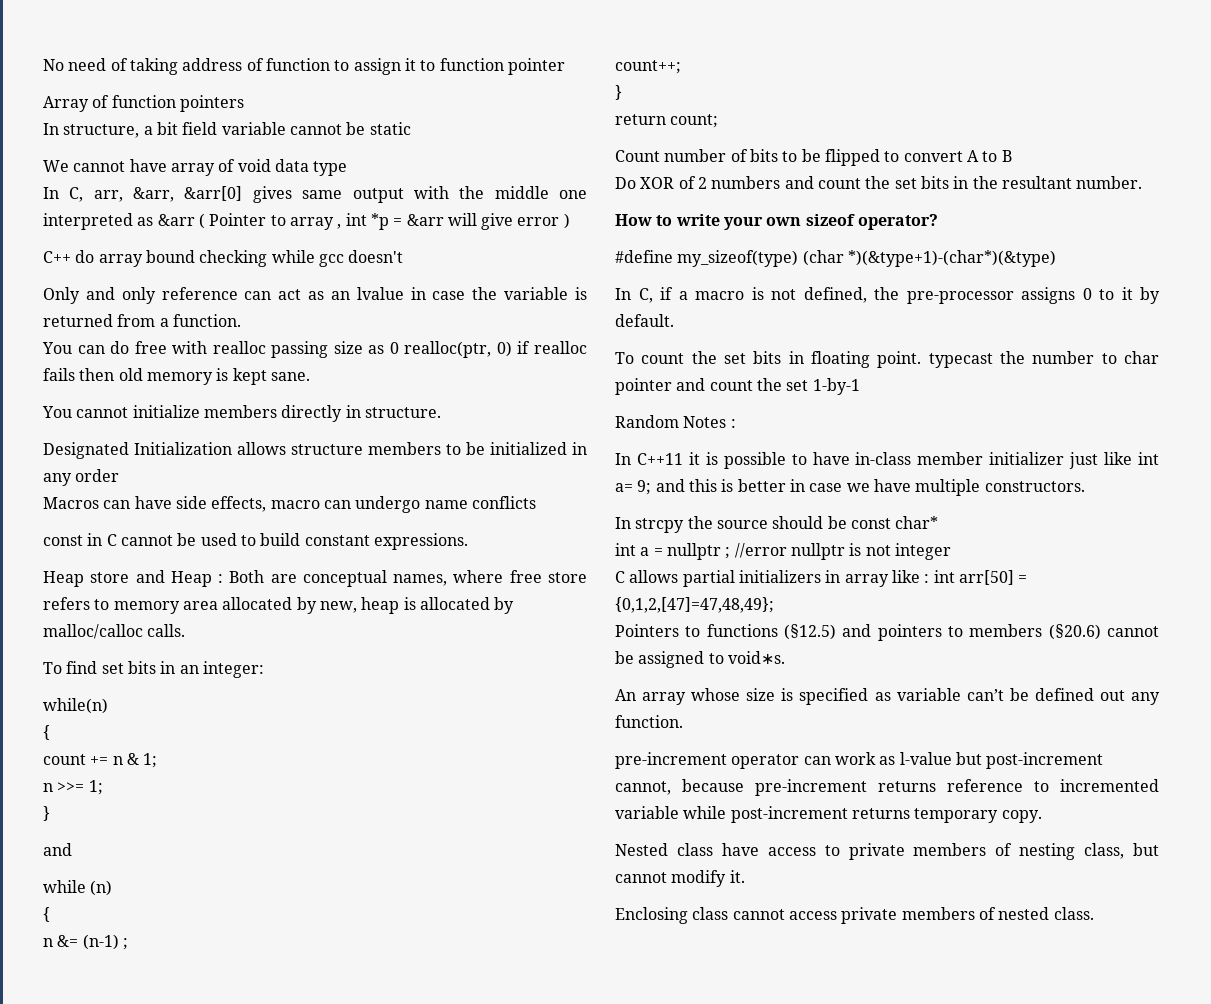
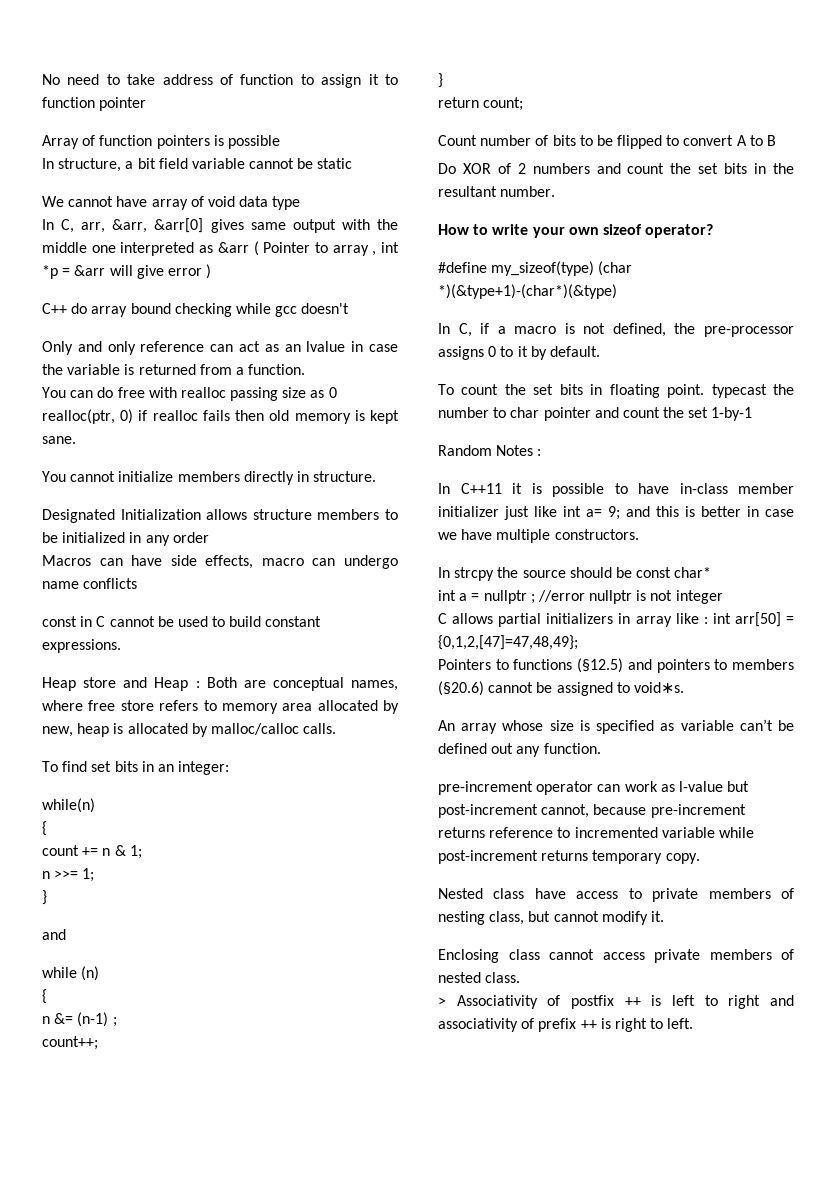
[110,58,178,75] of taking -> [106,74,156,85] to take
(244, 103) none -> [213,135,280,149] is possible
(1094, 913) none -> [438,995,794,1009] [438,1018,694,1032] // > Associativity of postfix ++ is left to right and associativity of prefix ++ is right to left.

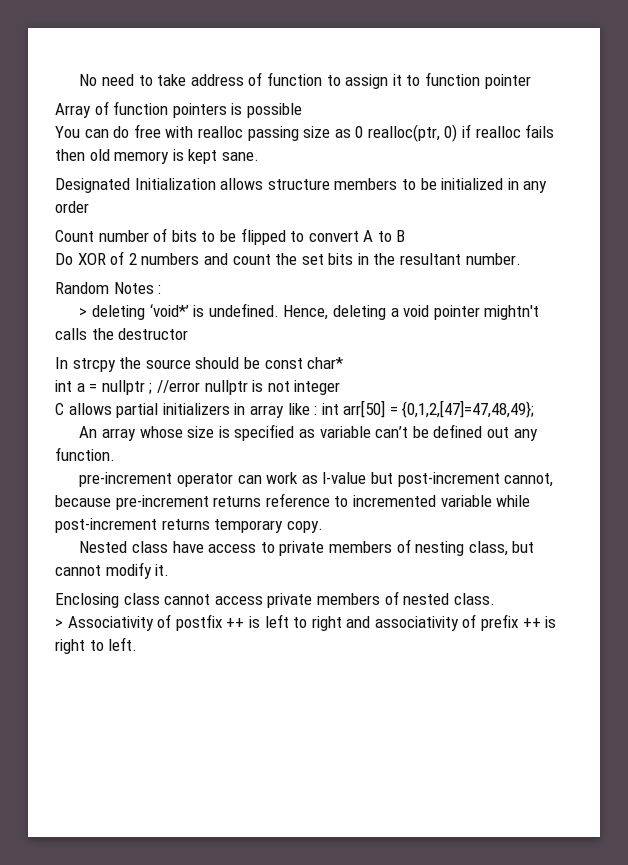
[42,158,353,172] [42,196,301,210] [42,218,398,233] [42,241,399,256] [42,264,212,279] [42,303,350,317] [42,341,399,355] [42,364,306,375] // In structure, a bit field variable cannot be static // We cannot have array of void data type // In C, arr, &arr, &arr[0] gives same output with the middle one interpreted as &arr ( Pointer to array , int *p = &arr will give error ) // C++ do array bound checking while gcc doesn't // Only and only reference can act as an lvalue in case the variable is returned from a function. -> (302, 110) none
[42,471,377,485] // You cannot initialize members directly in structure. -> (259, 156) none
[42,555,398,569] [42,578,138,589] [42,616,322,627] [42,639,121,653] [42,677,398,691] [42,700,399,714] [42,723,337,737] [42,761,230,775] [42,798,95,813] [42,821,47,836] [42,845,142,859] [42,868,95,882] [42,890,47,905] [42,929,66,940] [42,966,100,981] [42,989,47,1004] [42,1012,117,1027] [42,1036,98,1050] [438,73,443,88] [438,97,524,111] // Macros can have side effects, macro can undergo name conflicts // const in C cannot be used to build constant expressions. // Heap store and Heap : Both are conceptual names, where free store refers to memory area allocated by new, heap is allocated by malloc/calloc calls. // To find set bits in an integer: // while(n) // { // count += n & 1; // n >>= 1; // } // and // while (n) // { // n &= (n-1) ; // count++; // } // return count; -> (89, 207) none
[438,224,714,238] [438,261,633,276] [438,284,617,299] [438,323,794,337] [438,346,600,360] [438,384,794,398] [438,407,753,421] [438,445,542,456] [438,483,794,497] [438,506,794,520] [438,529,639,543] How to write your own sizeof operator? // #define my_sizeof(type) (char *)(&type+1)-(char*)(&type) // In C, if a macro is not defined, the pre-processor assigns 0 to it by default. // To count the set bits in floating point. typecast the number to char pointer and count the set 1-by-1 // Random Notes : // In C++11 it is possible to have in-class member initializer just like int a= 9; and this is better in case we have multiple constructors. -> [55,282,162,294] [79,303,540,320] [55,328,189,340] Random Notes : // > deleting ‘void*’ is undefined. Hence, deleting a void pointer mightn't calls the destructor
[438,658,794,673] [438,681,684,696] // Pointers to functions (§12.5) and pointers to members (§20.6) cannot be assigned to void∗s. -> (535, 409) none

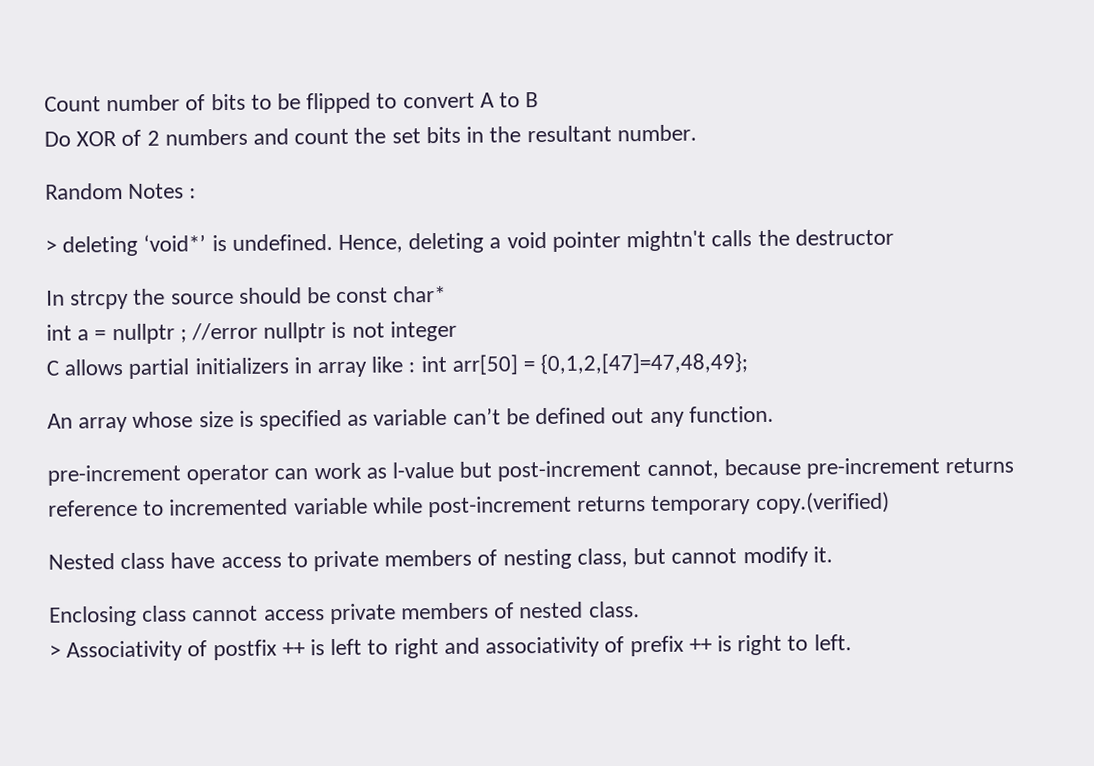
[79,72,531,89] [55,101,302,118] [55,124,555,142] [55,149,259,164] [55,178,548,193] [55,201,89,213] No need to take address of function to assign it to function pointer // Array of function pointers is possible // You can do free with realloc passing size as 0 realloc(ptr, 0) if realloc fails then old memory is kept sane. // Designated Initialization allows structure members to be initialized in any order // -> (44, 104) none
[286,521,323,533] copy. -> [755,491,890,515] copy.(verified)

